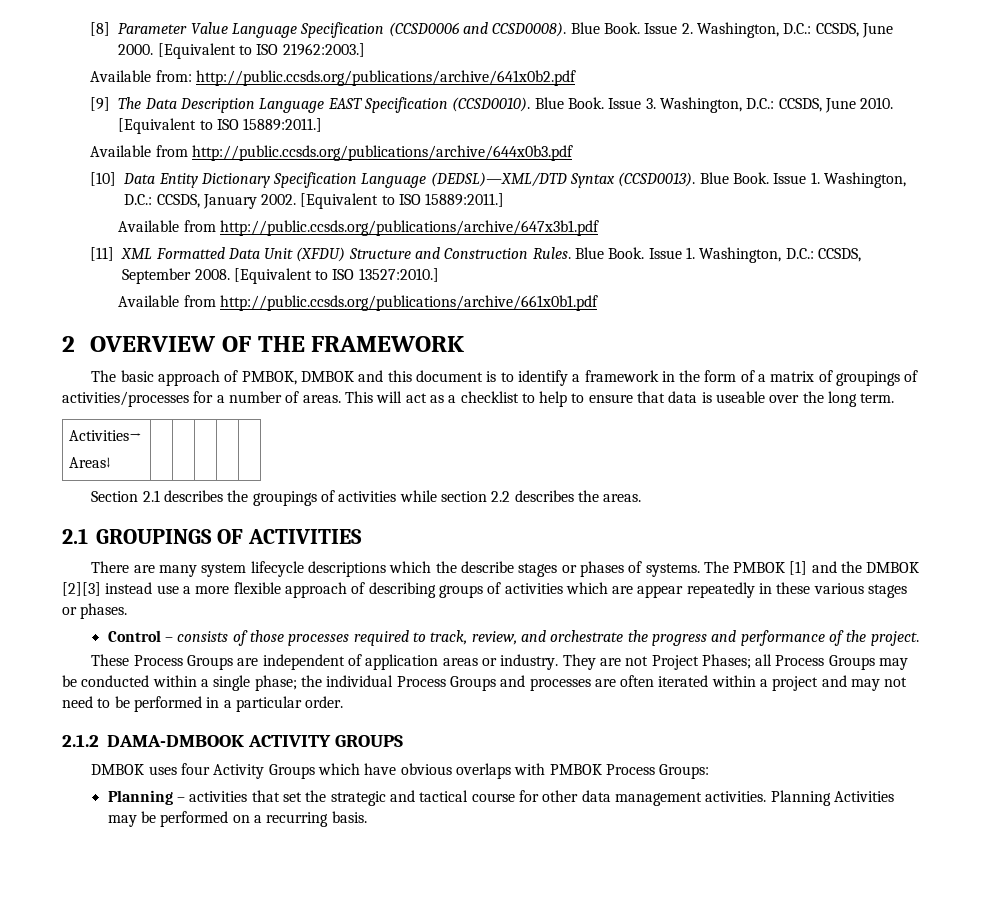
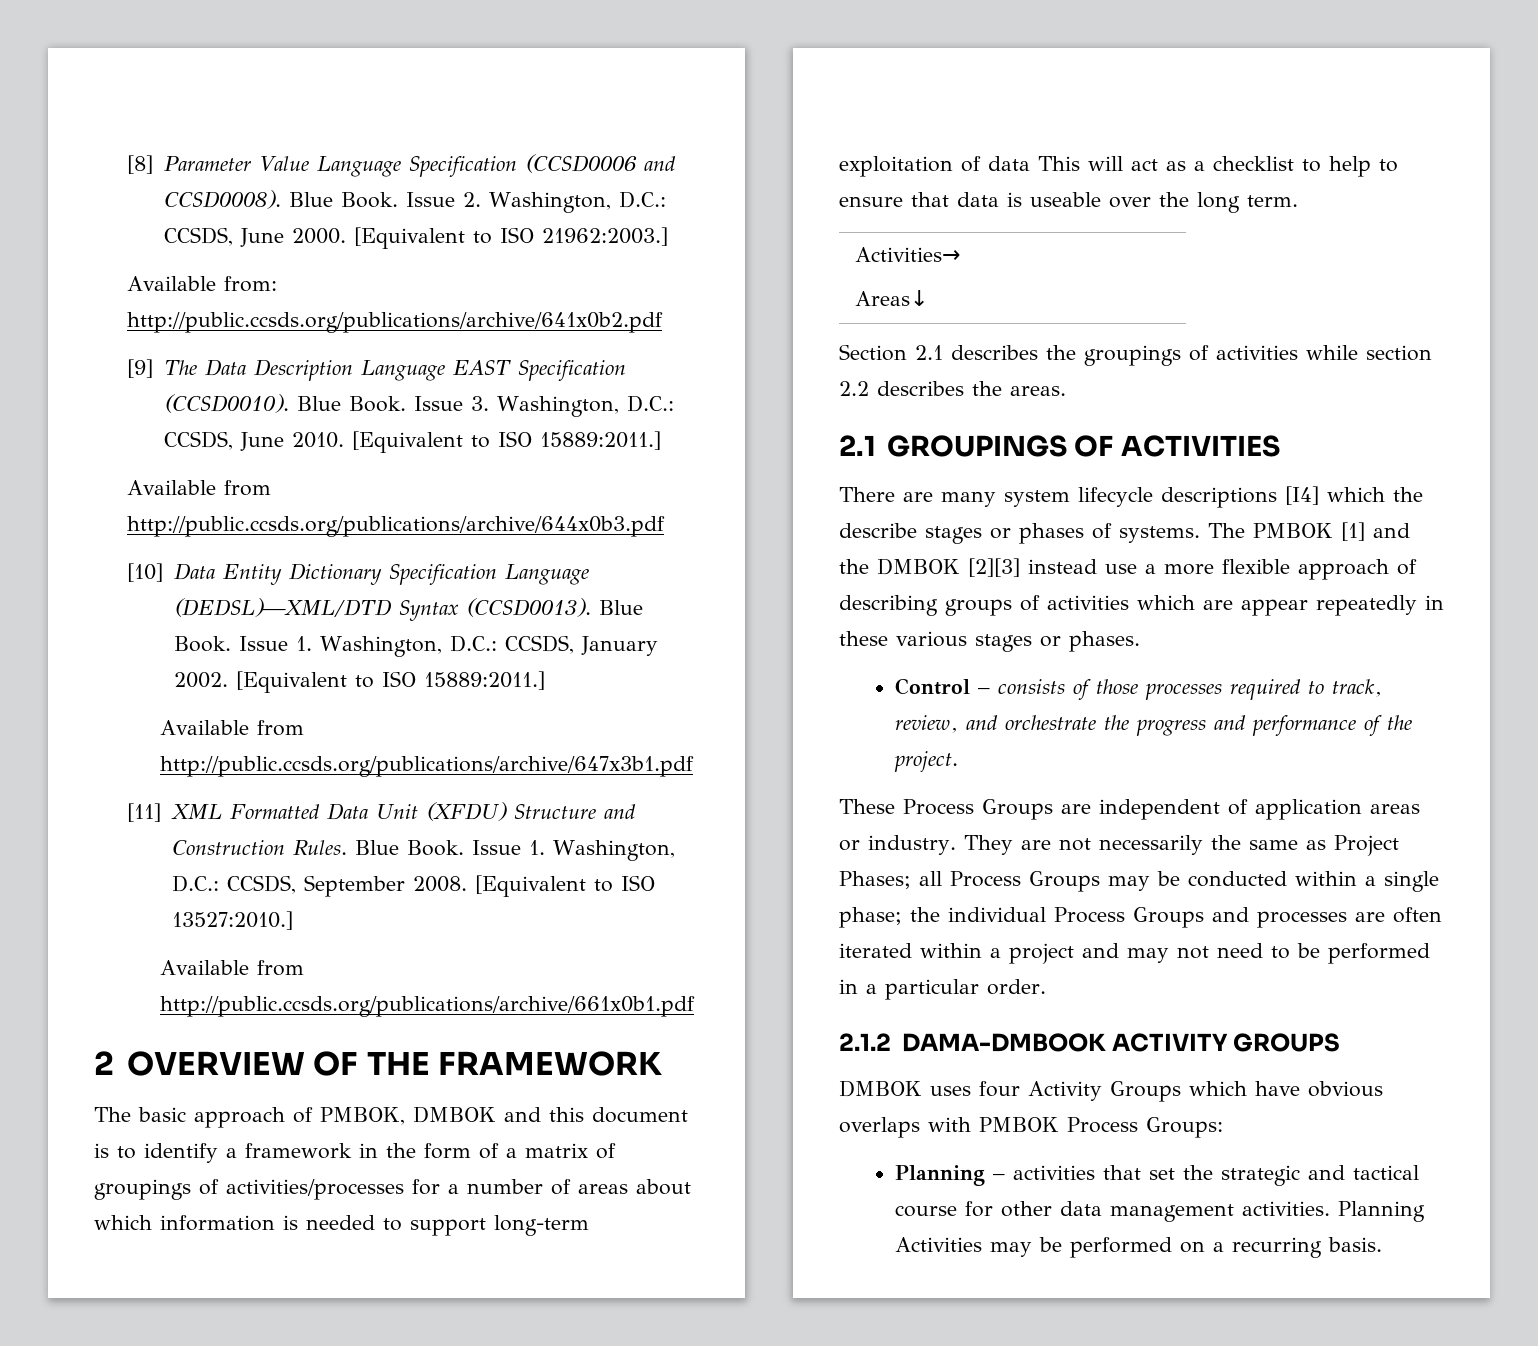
[302,395,341,403] areas. -> [578,1179,691,1195] [94,1215,589,1236] [839,156,1030,177] areas about which information is needed to support long-term exploitation of data
(386, 569) none -> [1285,486,1319,505] [I4]
(649, 661) none -> [1098,835,1326,855] necessarily the same as

